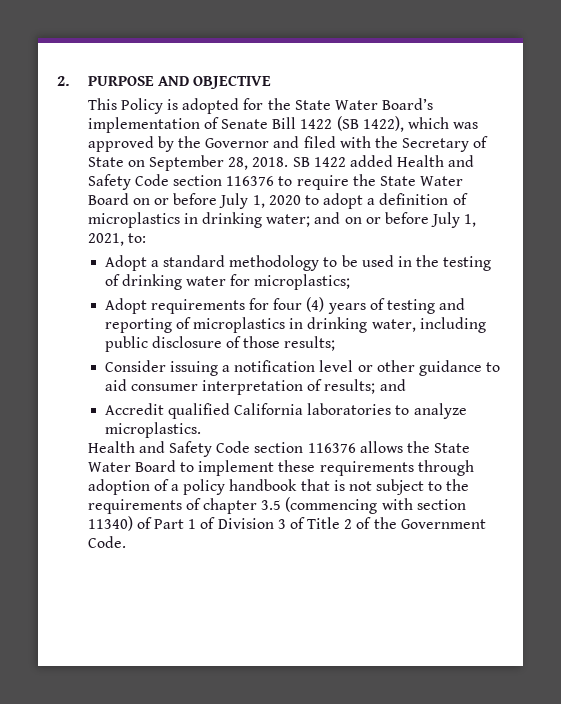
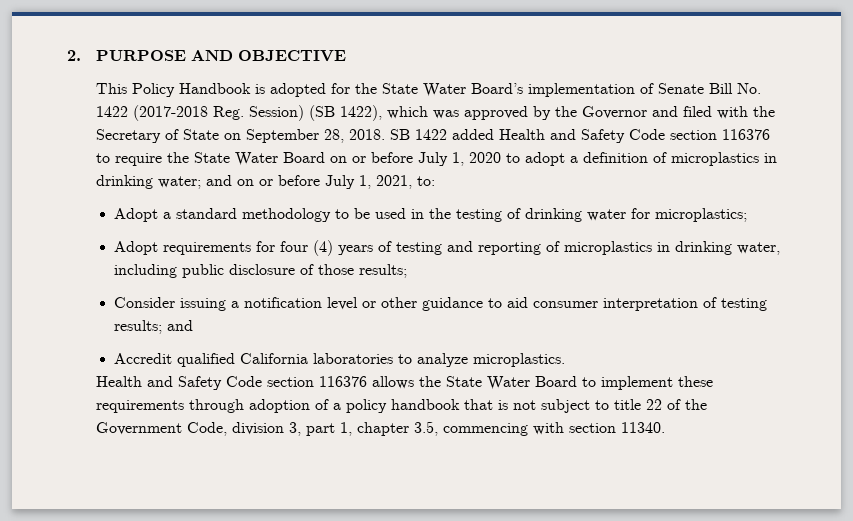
(163, 106) none -> [179,83,252,94] Handbook
[300,119,333,129] 1422 -> [737,83,762,94] [96,105,305,121] No. 1422 (2017-2018 Reg. Session)
(323, 385) none -> [720,298,767,311] testing
[446,479,470,491] [87,497,466,514] [87,516,486,531] [87,536,126,548] the requirements of chapter 3.5 (commencing with section 11340) of Part 1 of Division 3 of Title 2 of the Government Code. -> [614,399,708,410] [96,421,666,436] title 22 of the Government Code, division 3, part 1, chapter 3.5, commencing with section 11340.

